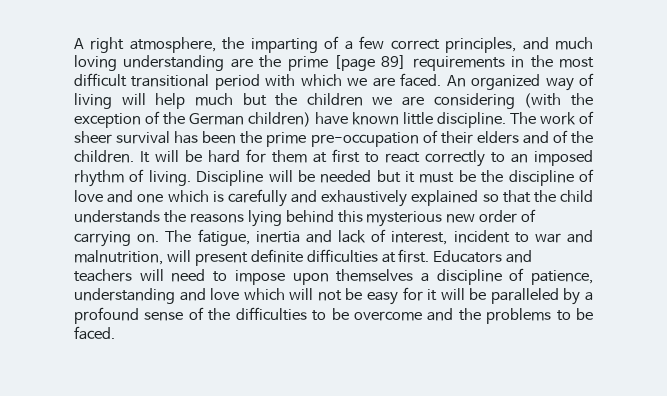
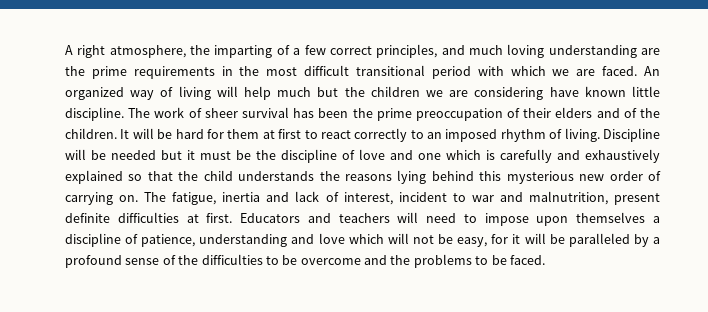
[334,55,407,71] [page 89] -> (127, 72) none
[524,93,593,108] [74,111,311,128] (with the exception of the German children) -> (544, 93) none
[310,132,419,147] pre-occupation -> [415,108,503,121] preoccupation
[166,250,191,262] will -> (608, 198) none
[367,292,398,305] easy -> [457,237,488,247] easy,

